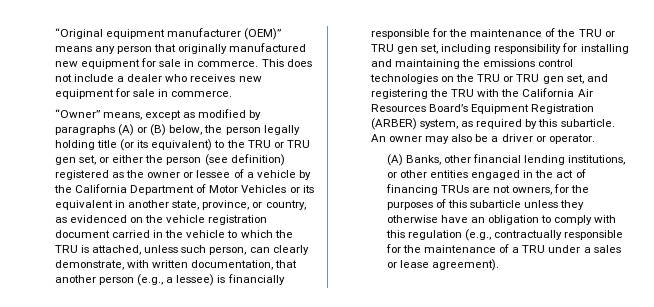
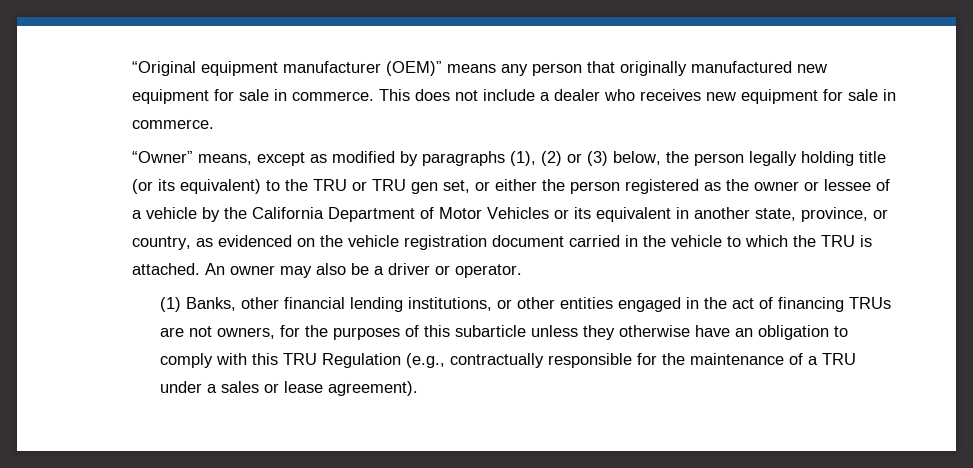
[117,124,167,136] (A) or (B) -> [509,151,608,166] (1), (2) or (3)
[204,154,285,166] (see definition) -> (620, 187) none
[92,245,309,255] [54,260,298,270] [54,274,285,286] [370,28,615,39] [370,43,629,54] [370,59,574,69] [369,74,608,84] [370,88,593,99] [370,104,595,114] [370,118,615,130] attached, unless such person, can clearly demonstrate, with written documentation, that another person (e.g., a lessee) is financially responsible for the maintenance of the TRU or TRU gen set, including responsibility for installing and maintaining the emissions control technologies on the TRU or TRU gen set, and registering the TRU with the California Air Resources Board’s Equipment Registration (ARBER) system, as required by this subarticle. -> [131,263,200,275] attached.
[386,154,403,166] (A) -> [159,297,181,312] (1)
[407,230,462,240] regulation -> [282,353,401,368] TRU Regulation

